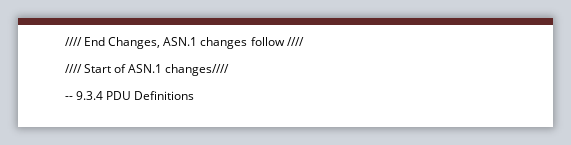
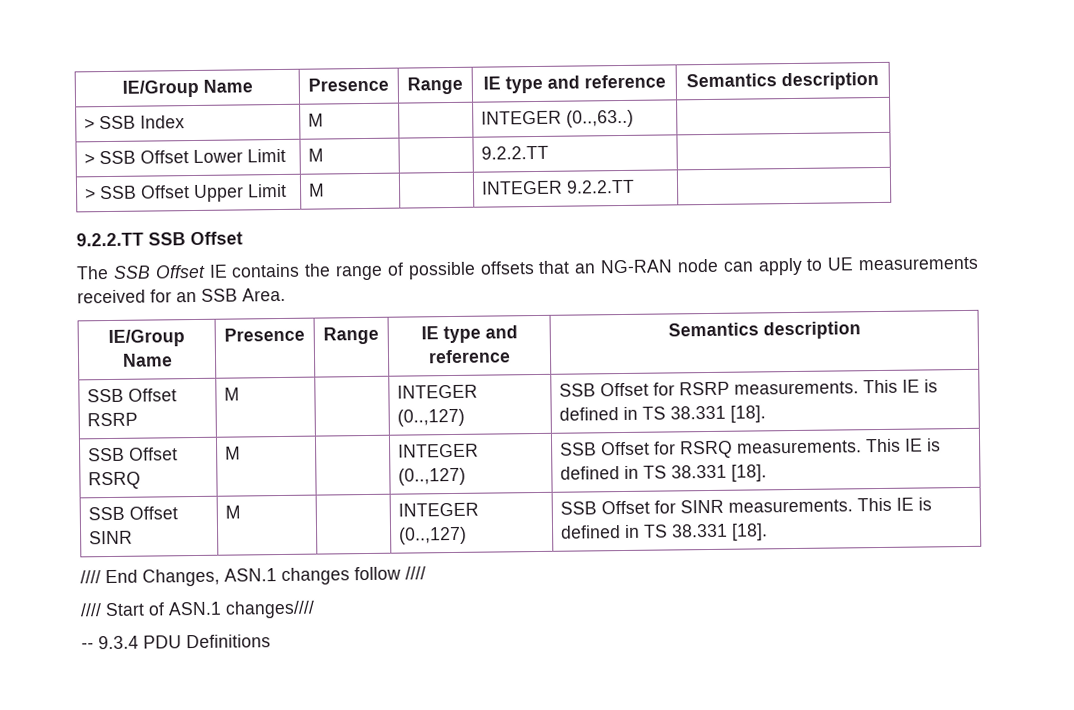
(65, 41) none -> [121,79,253,98] [308,77,389,92] [407,76,463,95] [482,74,666,94] [685,71,879,91] [84,115,186,130] [308,113,325,127] [481,109,635,128] [84,148,287,165] [308,148,325,162] [481,145,550,160] [85,183,288,202] [308,183,326,197] [481,179,636,195] [76,231,243,247] [76,256,980,281] [77,287,286,304] [108,329,185,348] [121,353,173,367] [224,327,305,342] [323,326,379,345] [420,325,518,344] [428,349,511,364] [667,321,861,340] [87,388,178,403] [87,412,139,427] [224,387,241,401] [397,384,479,399] [397,408,466,427] [559,379,939,397] [559,405,767,423] [88,447,179,462] [88,471,142,490] [225,446,242,460] [398,443,480,458] [398,467,467,486] [560,438,942,459] [560,464,768,482] [88,506,179,521] [89,530,134,545] [225,505,242,519] [398,502,480,517] [399,526,468,545] [560,497,933,515] [560,523,769,541] IE/Group Name | Presence | Range | IE type and reference | Semantics description // > SSB Index | M | | INTEGER (0..,63..) | // > SSB Offset Lower Limit | M | | 9.2.2.TT | // > SSB Offset Upper Limit | M | | INTEGER 9.2.2.TT | // 9.2.2.TT SSB Offset // The SSB Offset IE contains the range of possible offsets that an NG-RAN node can apply to UE measurements received for an SSB Area. // IE/Group Name | Presence | Range | IE type and reference | Semantics description // SSB Offset RSRP | M | | INTEGER (0..,127) | SSB Offset for RSRP measurements. This IE is defined in TS 38.331 [18]. // SSB Offset RSRQ | M | | INTEGER (0..,127) | SSB Offset for RSRQ measurements. This IE is defined in TS 38.331 [18]. // SSB Offset SINR | M | | INTEGER (0..,127) | SSB Offset for SINR measurements. This IE is defined in TS 38.331 [18]. //

